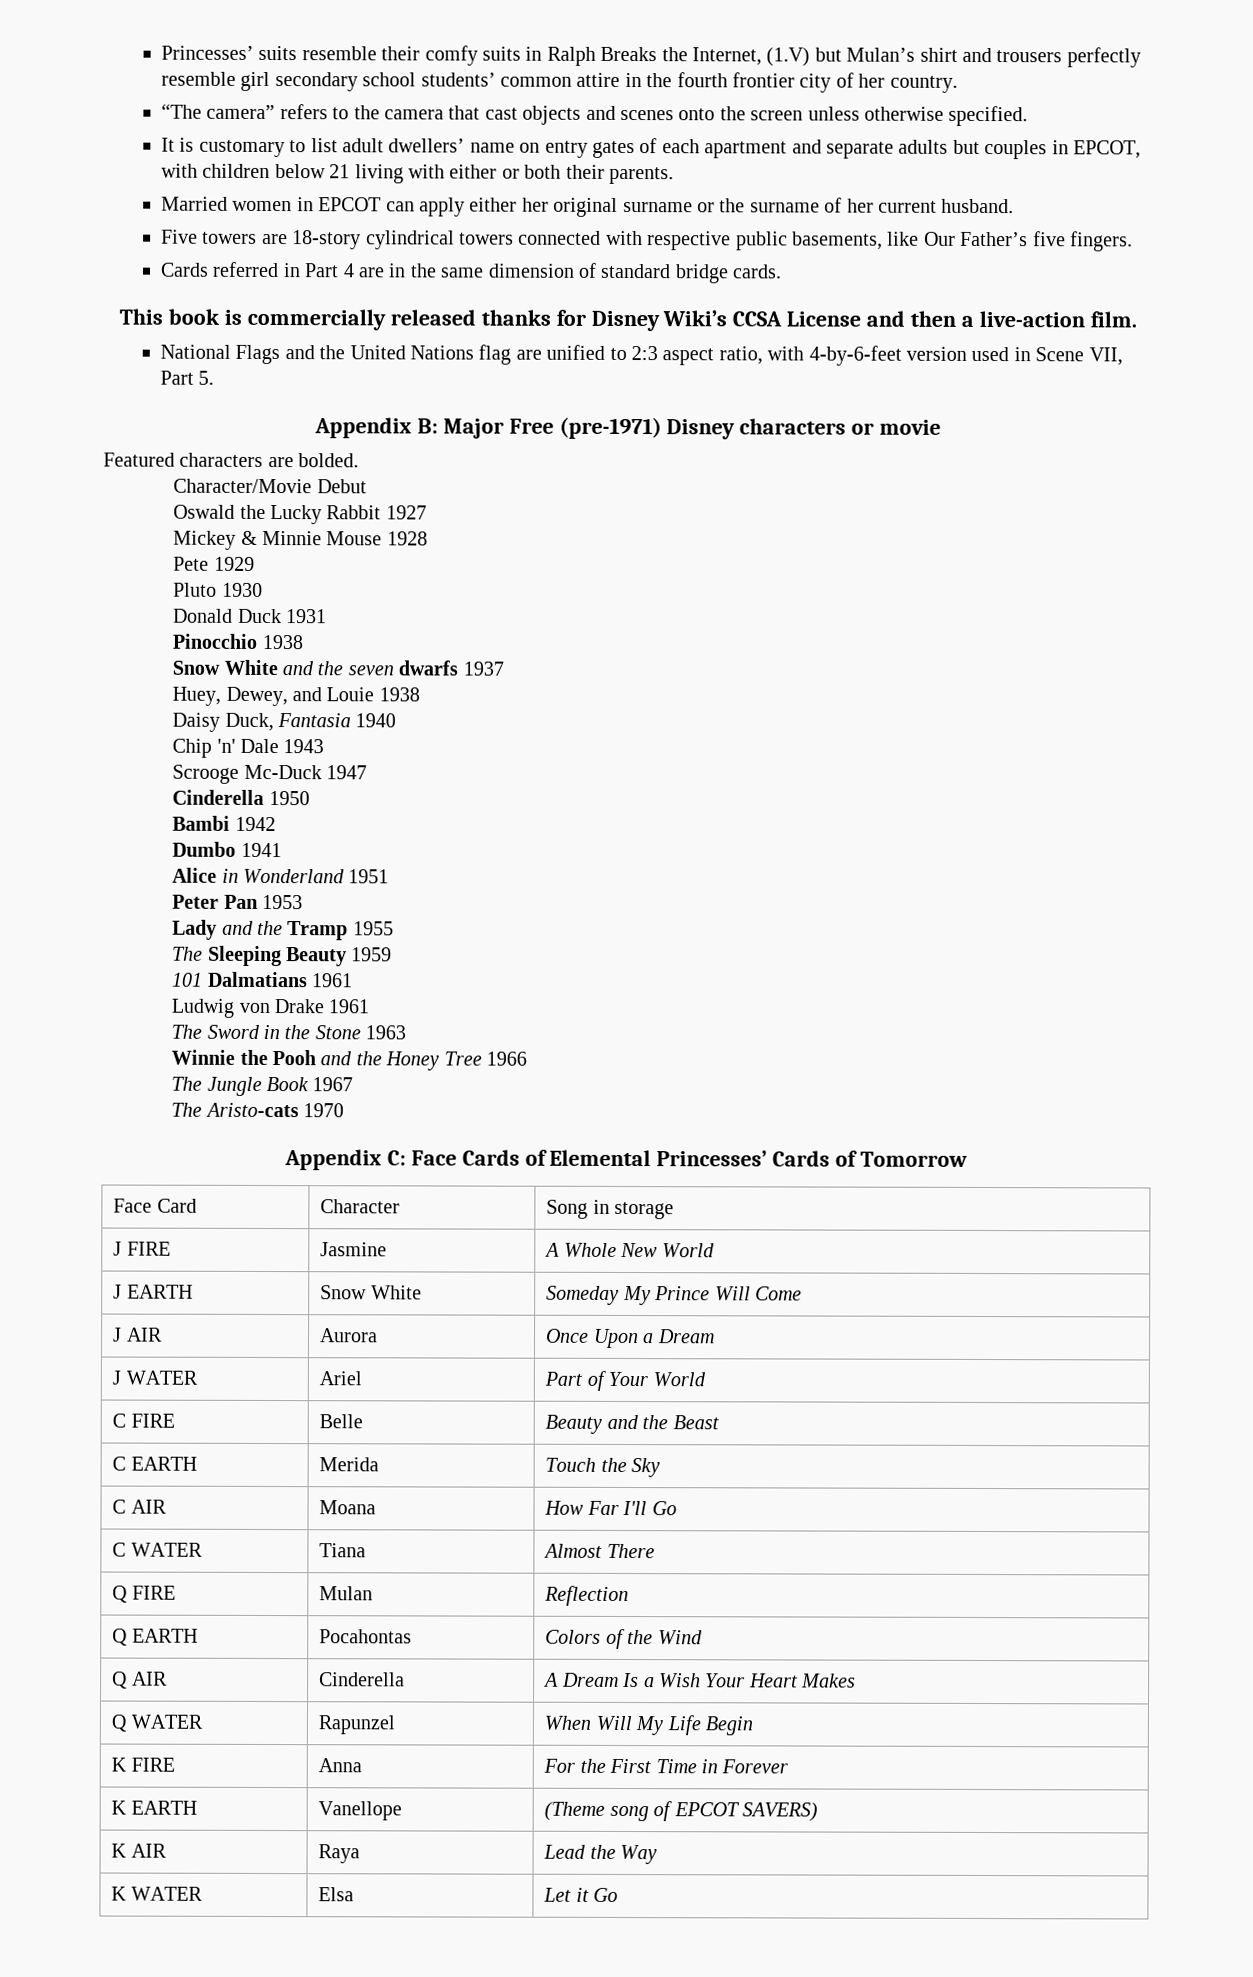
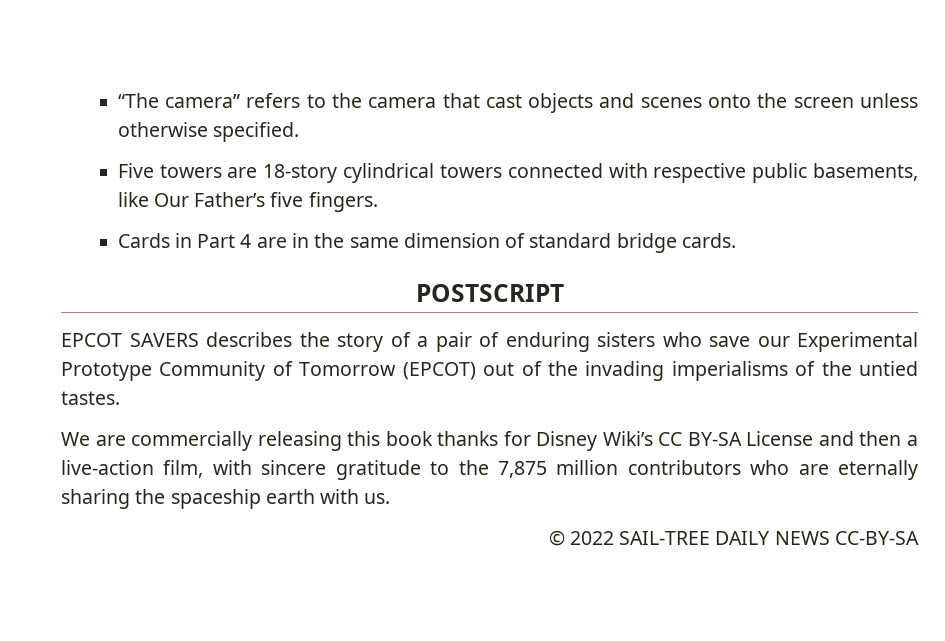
[161,45,1141,68] [161,71,958,93] Princesses’ suits resemble their comfy suits in Ralph Breaks the Internet, (1.V) but Mulan’s shirt and trousers perfectly resemble girl secondary school students’ common attire in the fourth frontier city of her country. // -> (117, 100) none
[161,137,1142,160] [161,163,675,185] [161,196,1015,217] // It is customary to list adult dwellers’ name on entry gates of each apartment and separate adults but couples in EPCOT, with children below 21 living with either or both their parents. // Married women in EPCOT can apply either her original surname or the surname of her current husband. -> (299, 132) none
[212,261,280,278] referred -> (170, 240) none
[118,308,476,331] This book is commercially released -> [415,284,564,302] [61,332,918,352] [61,361,918,381] [61,391,120,405] [61,431,433,451] POSTSCRIPT // EPCOT SAVERS describes the story of a pair of enduring sisters who save our Experimental Prototype Community of Tomorrow (EPCOT) out of the invading imperialisms of the untied tastes. // We are commercially releasing this book
[732,311,783,327] CCSA -> [658,432,742,446] CC BY-SA
[1090,311,1138,328] [160,344,1123,366] [160,370,215,385] [313,416,942,440] [103,452,360,468] [173,478,367,494] [173,504,427,525] [173,530,428,550] [173,556,255,571] [173,582,263,597] [173,608,327,624] [172,633,303,650] [172,659,504,676] [172,686,420,707] [172,712,397,732] [172,738,325,758] [172,764,367,784] [172,789,310,806] [172,815,276,832] [172,841,282,858] [172,867,390,884] [172,894,303,910] [172,919,394,941] [172,945,393,967] [172,971,353,988] [171,998,370,1018] [171,1024,407,1040] [171,1049,527,1071] [171,1076,354,1096] [171,1102,344,1118] [283,1149,969,1171] [113,1198,197,1213] [320,1199,401,1214] [546,1199,675,1220] [113,1241,171,1256] [320,1242,388,1257] [544,1242,715,1258] [113,1284,193,1299] [320,1285,422,1300] [546,1285,803,1306] [113,1327,163,1342] [320,1328,379,1343] [546,1328,715,1349] [112,1370,198,1385] [319,1371,363,1386] [544,1370,706,1391] [112,1413,175,1428] [319,1414,364,1429] [545,1414,719,1434] [112,1456,197,1471] [319,1457,380,1472] [545,1457,661,1478] [112,1499,167,1514] [319,1500,377,1515] [544,1500,677,1516] [112,1542,203,1557] [319,1543,367,1558] [543,1543,655,1559] [112,1585,176,1603] [319,1586,374,1601] [544,1585,630,1607] [112,1628,198,1646] [319,1629,413,1644] [545,1628,703,1649] [112,1671,168,1689] [319,1672,406,1687] [543,1672,857,1688] [111,1714,203,1732] [318,1715,396,1735] [544,1715,754,1736] [111,1757,175,1772] [318,1758,363,1773] [543,1758,789,1774] [111,1800,197,1815] [318,1801,403,1821] [544,1801,819,1822] [111,1843,167,1858] [318,1844,361,1864] [543,1844,658,1865] [111,1886,203,1901] [318,1887,355,1902] [543,1887,619,1902] film. // National Flags and the United Nations flag are unified to 2:3 aspect ratio, with 4-by-6-feet version used in Scene VII, Part 5. // Appendix B: Major Free (pre-1971) Disney characters or movie // Featured characters are bolded. // Character/Movie Debut // Oswald the Lucky Rabbit 1927 // Mickey & Minnie Mouse 1928 // Pete 1929 // Pluto 1930 // Donald Duck 1931 // Pinocchio 1938 // Snow White and the seven dwarfs 1937 // Huey, Dewey, and Louie 1938 // Daisy Duck, Fantasia 1940 // Chip 'n' Dale 1943 // Scrooge Mc-Duck 1947 // Cinderella 1950 // Bambi 1942 // Dumbo 1941 // Alice in Wonderland 1951 // Peter Pan 1953 // Lady and the Tramp 1955 // The Sleeping Beauty 1959 // 101 Dalmatians 1961 // Ludwig von Drake 1961 // The Sword in the Stone 1963 // Winnie the Pooh and the Honey Tree 1966 // The Jungle Book 1967 // The Aristo-cats 1970 // Appendix C: Face Cards of Elemental Princesses’ Cards of Tomorrow // Face Card | Character | Song in storage // J FIRE | Jasmine | A Whole New World // J EARTH | Snow White | Someday My Prince Will Come // J AIR | Aurora | Once Upon a Dream // J WATER | Ariel | Part of Your World // C FIRE | Belle | Beauty and the Beast // C EARTH | Merida | Touch the Sky // C AIR | Moana | How Far I'll Go // C WATER | Tiana | Almost There // Q FIRE | Mulan | Reflection // Q EARTH | Pocahontas | Colors of the Wind // Q AIR | Cinderella | A Dream Is a Wish Your Heart Makes // Q WATER | Rapunzel | When Will My Life Begin // K FIRE | Anna | For the First Time in Forever // K EARTH | Vanellope | (Theme song of EPCOT SAVERS) // K AIR | Raya | Lead the Way // K WATER | Elsa | Let it Go -> [163,460,918,480] [61,489,391,509] [548,530,919,546] film, with sincere gratitude to the 7,875 million contributors who are eternally sharing the spaceship earth with us. // © 2022 SAIL-TREE DAILY NEWS CC-BY-SA

